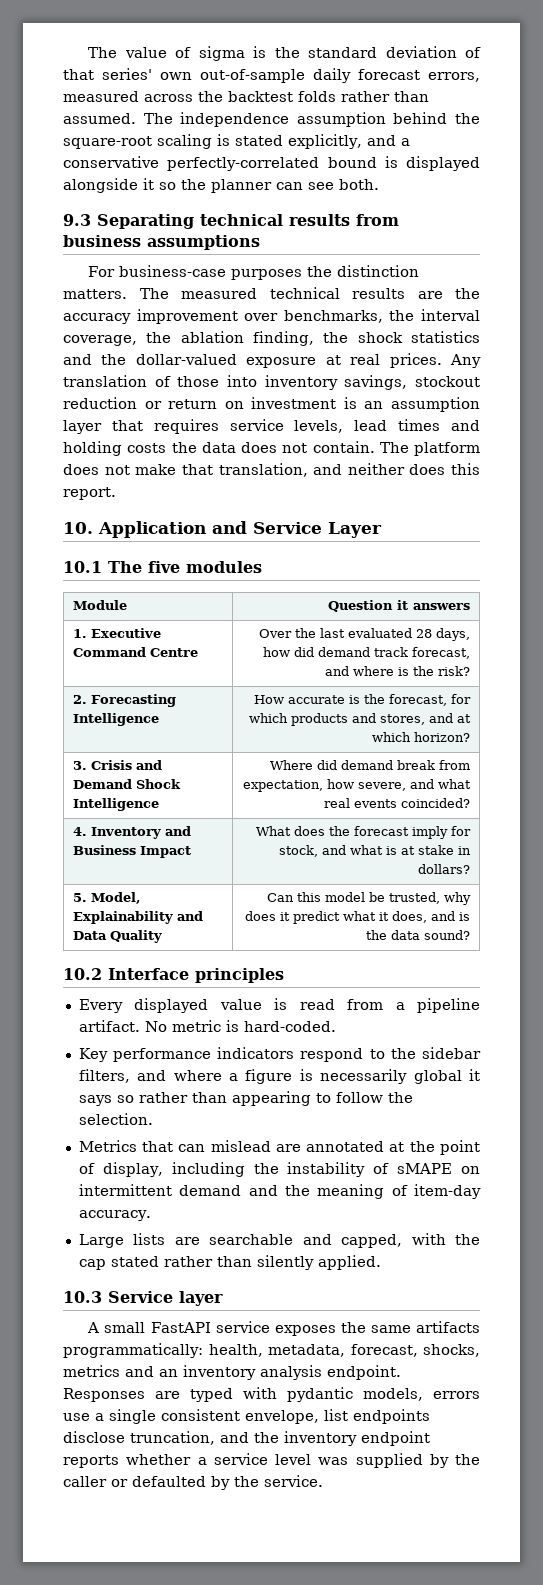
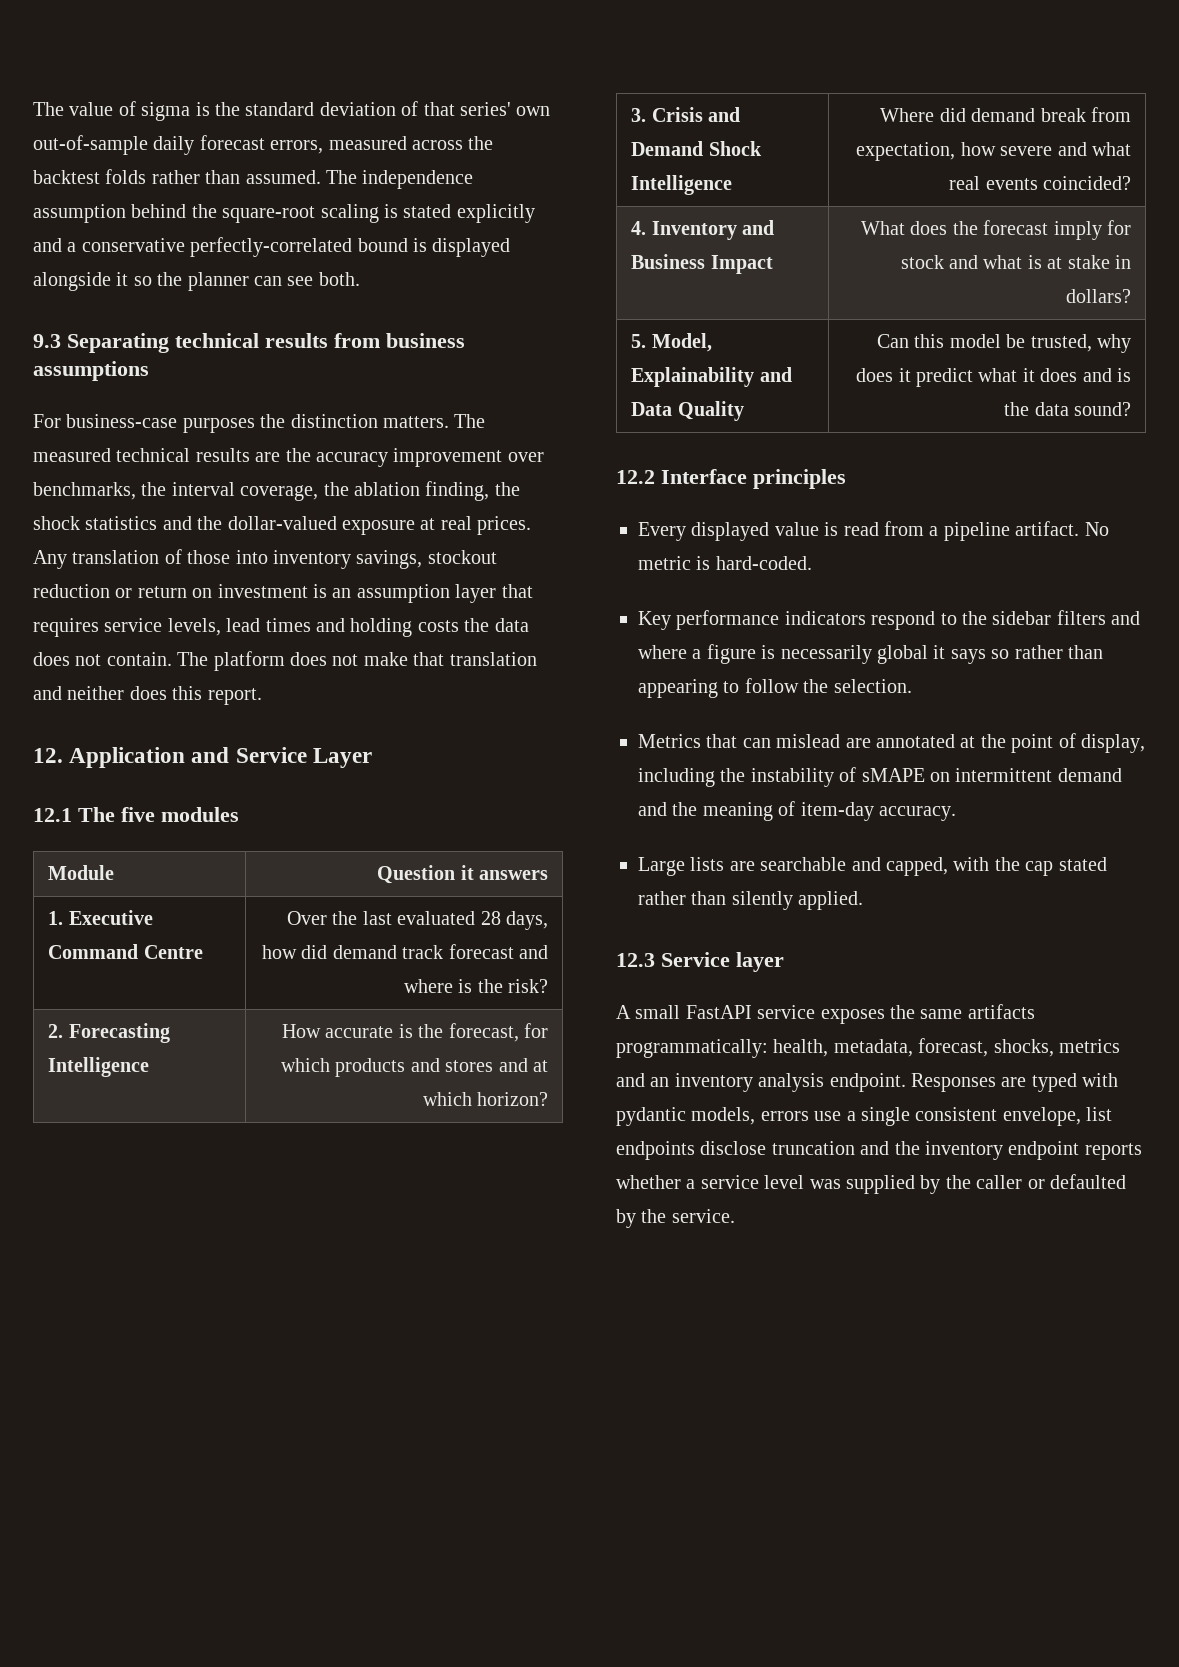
[288,134,362,149] explicitly, -> [456,204,535,223] explicitly
[218,463,308,477] translation, -> [449,652,537,666] translation
[63,522,93,534] 10. -> [33,748,63,763] 12.
[63,561,102,573] 10.1 -> [33,808,72,822] 12.1
[411,647,470,659] forecast, -> [448,944,514,959] forecast
[379,714,425,725] stores, -> [445,1060,494,1072] stores
[357,782,406,791] severe, -> [1000,146,1053,156] severe
[278,845,318,857] stock, -> [900,255,944,269] stock
[391,911,427,923] does, -> [1040,368,1078,382] does
[63,968,102,980] 10.2 -> [616,470,655,484] 12.2
[78,1069,130,1083] filters, -> [1056,610,1106,625] filters
[63,1291,102,1303] 10.3 -> [616,953,655,967] 12.3
[130,1431,215,1445] truncation, -> [771,1141,855,1155] truncation

